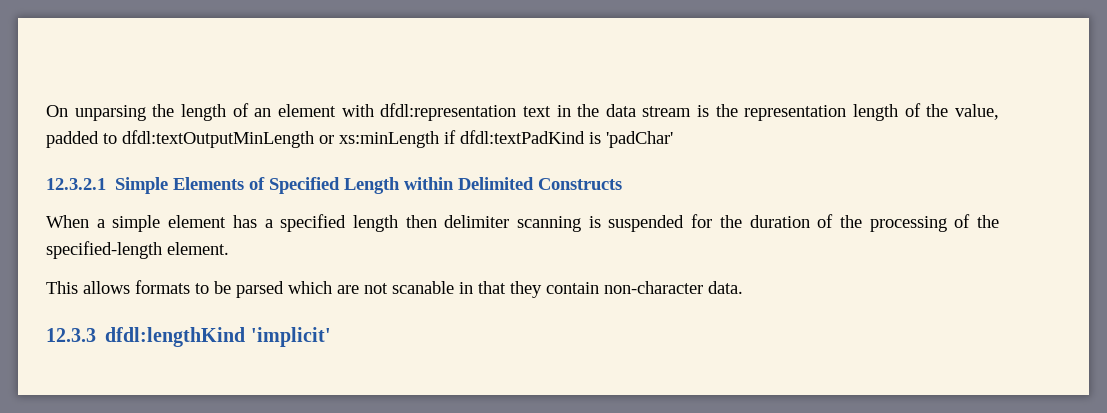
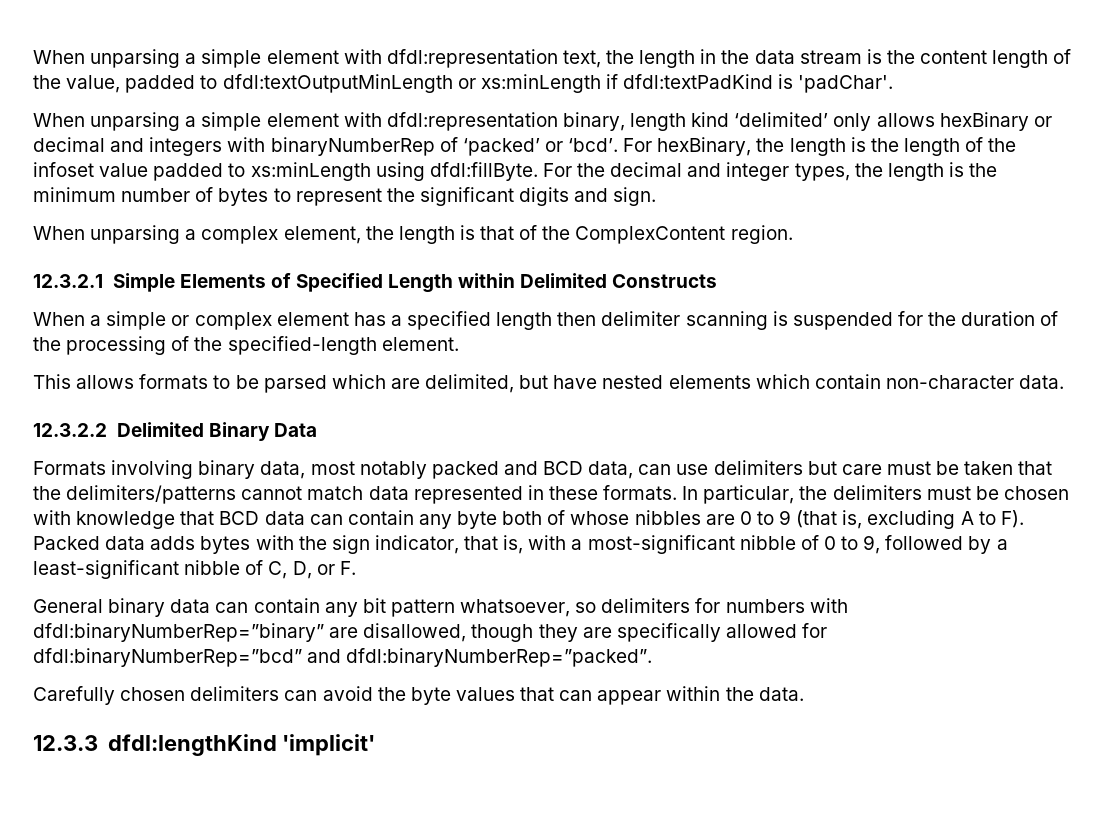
[46,103,551,121] On unparsing the length of an element with dfdl:representation text -> [33,49,696,68] When unparsing a simple element with dfdl:representation text, the length
[744,105,847,121] representation -> [920,50,988,64] content
[606,131,673,148] 'padChar' -> [798,75,894,93] [33,112,1052,131] [33,137,1017,156] [33,162,998,181] [33,187,657,206] [33,225,793,244] 'padChar'. // When unparsing a simple element with dfdl:representation binary, length kind ‘delimited’ only allows hexBinary or decimal and integers with binaryNumberRep of ‘packed’ or ‘bcd’. For hexBinary, the length is the length of the infoset value padded to xs:minLength using dfdl:fillByte. For the decimal and integer types, the length is the minimum number of bytes to represent the significant digits and sign. // When unparsing a complex element, the length is that of the ComplexContent region.
(161, 223) none -> [171,312,272,330] or complex
[364,281,703,298] not scanable in that they contain non-character -> [425,374,1065,393] [33,422,317,441] [33,460,1053,479] [33,485,1069,504] [33,510,1024,529] [33,535,1008,554] [33,560,356,579] [33,598,848,617] [33,623,828,642] [33,648,653,667] [33,686,754,705] delimited, but have nested elements which contain non-character data. // 12.3.2.2 Delimited Binary Data // Formats involving binary data, most notably packed and BCD data, can use delimiters but care must be taken that the delimiters/patterns cannot match data represented in these formats. In particular, the delimiters must be chosen with knowledge that BCD data can contain any byte both of whose nibbles are 0 to 9 (that is, excluding A to F). Packed data adds bytes with the sign indicator, that is, with a most-significant nibble of 0 to 9, followed by a least-significant nibble of C, D, or F. // General binary data can contain any bit pattern whatsoever, so delimiters for numbers with dfdl:binaryNumberRep=”binary” are disallowed, though they are specifically allowed for dfdl:binaryNumberRep=”bcd” and dfdl:binaryNumberRep=”packed”. // Carefully chosen delimiters can avoid the byte values that can appear within the

